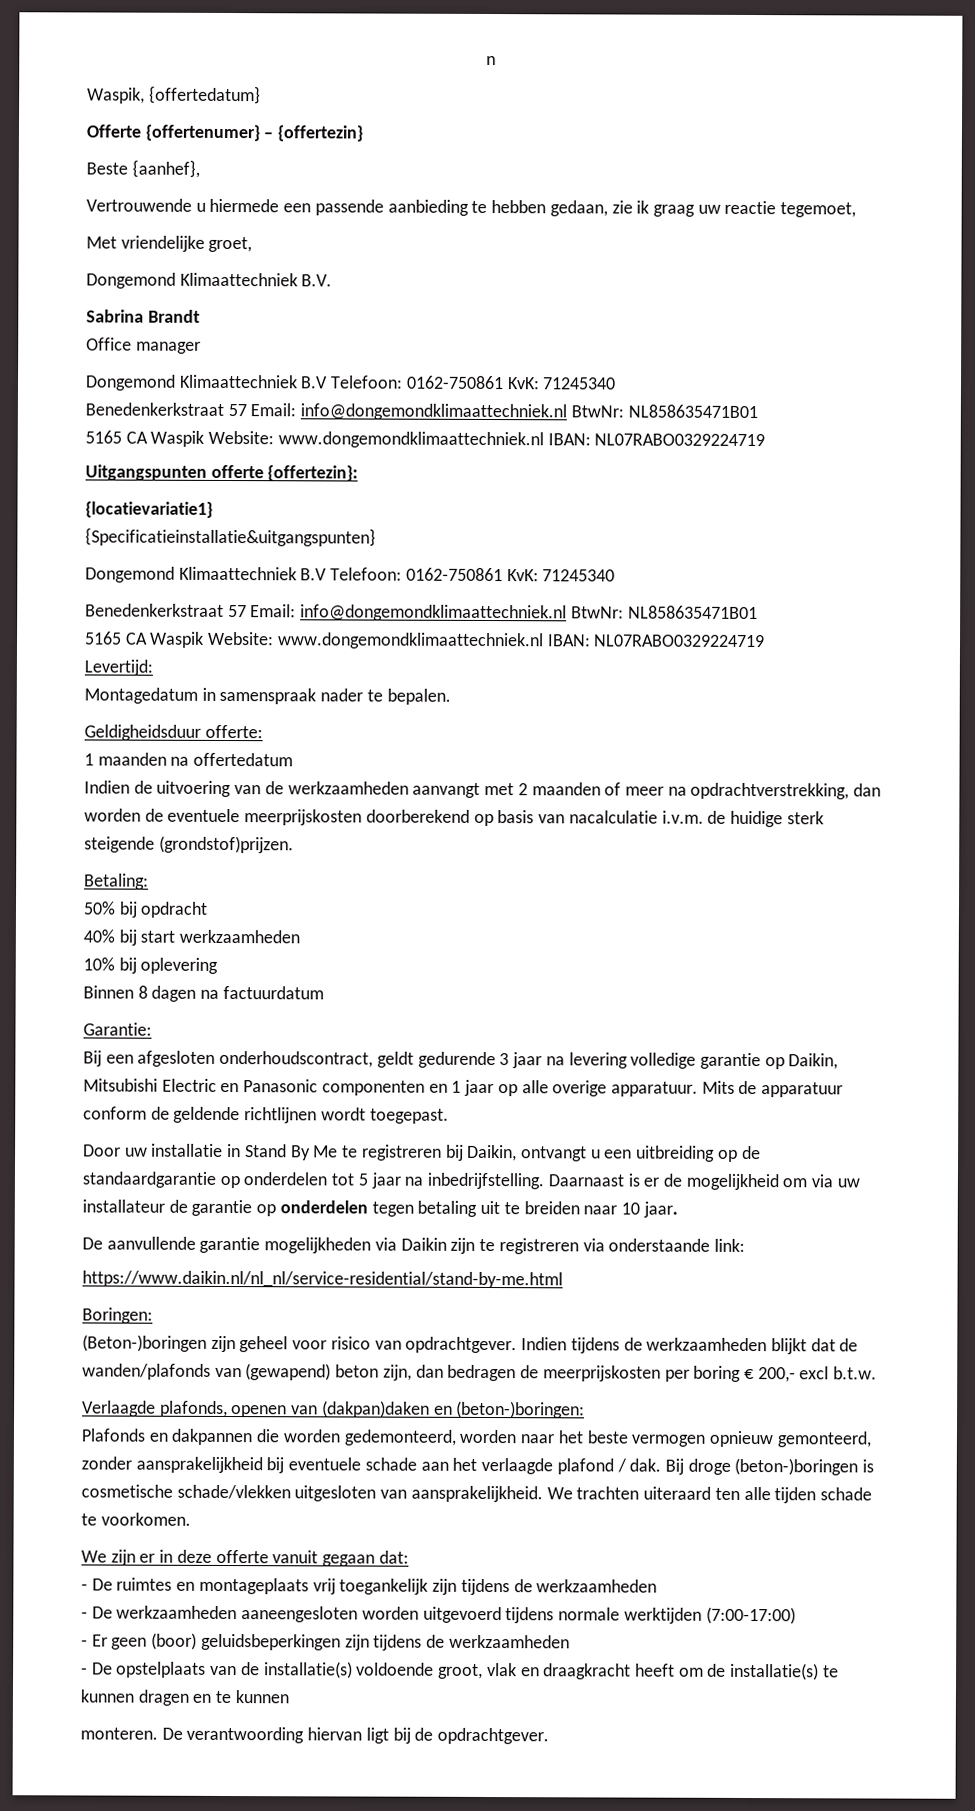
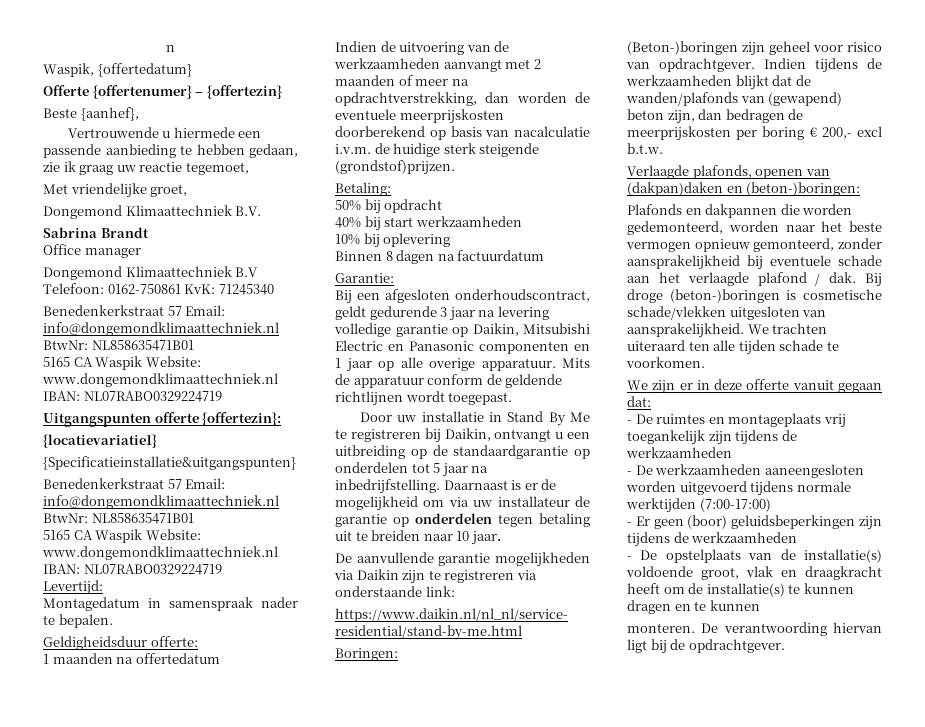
[85,566,616,583] // Dongemond Klimaattechniek B.V Telefoon: 0162-750861 KvK: 71245340 -> (296, 463) none

